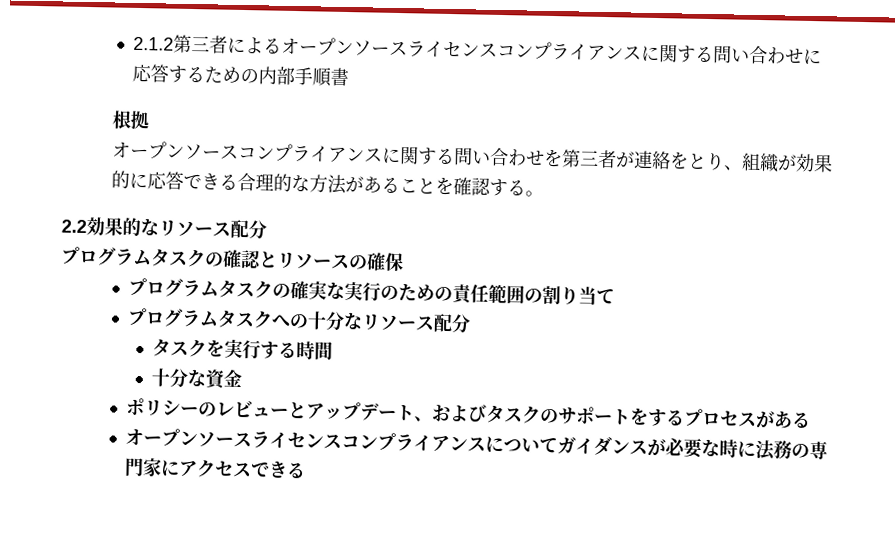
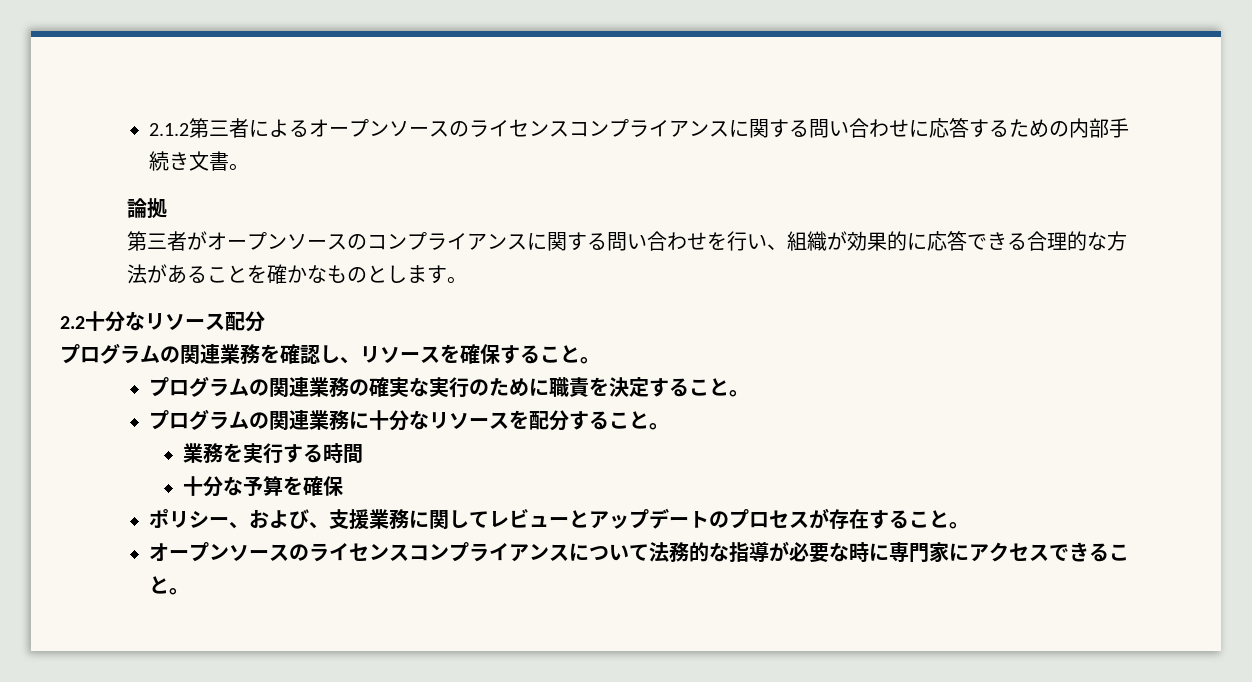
(409, 48) none -> [449,121,470,137] の
[312,67,333,87] 順 -> [149,151,210,171] 続き文
[111,110,132,129] // 根 -> [229,163,250,171] [127,198,148,218] 。 // 論
[111,141,239,160] オープンソース -> [127,231,368,251] 第三者がオープンソースの
[560,149,725,171] 第三者が連絡をとり -> [727,231,768,251] 行い
[470,177,526,197] 認する -> [287,265,448,284] かなものとします
[86,217,141,237] 効果的 -> [85,311,125,332] 十分
[150,248,404,272] [128,277,274,299] タスクの確認とリソースの確保 // プログラムタスク -> [160,343,600,364] [149,376,350,397] の関連業務を確認し、リソースを確保すること。 // プログラムの関連業務
[434,284,616,305] [127,307,472,334] [151,338,207,358] の責任範囲の割り当て // プログラムタスクへの十分なリソース配分 // タスク -> [529,377,750,397] [149,409,670,431] [182,443,223,463] に職責を決定すること。 // プログラムの関連業務に十分なリソースを配分すること。 // 業務
[204,369,243,389] 資金 -> [242,476,343,496] 予算を確保
[198,402,218,417] の -> [229,509,490,530] 、および、支援業務に関して
[414,404,686,427] 、およびタスクのサポートをする -> [709,511,730,528] の
[773,410,812,429] [125,428,253,448] ある // オープンソース -> [829,509,970,529] [149,542,310,562] 存在すること。 // オープンソースの
[557,436,649,456] ガイダンス -> [649,541,770,562] 法務的な指導
[755,440,811,461] 法務の -> (890, 552) none
(307, 470) none -> [1109,544,1130,561] [149,576,190,595] こと。

